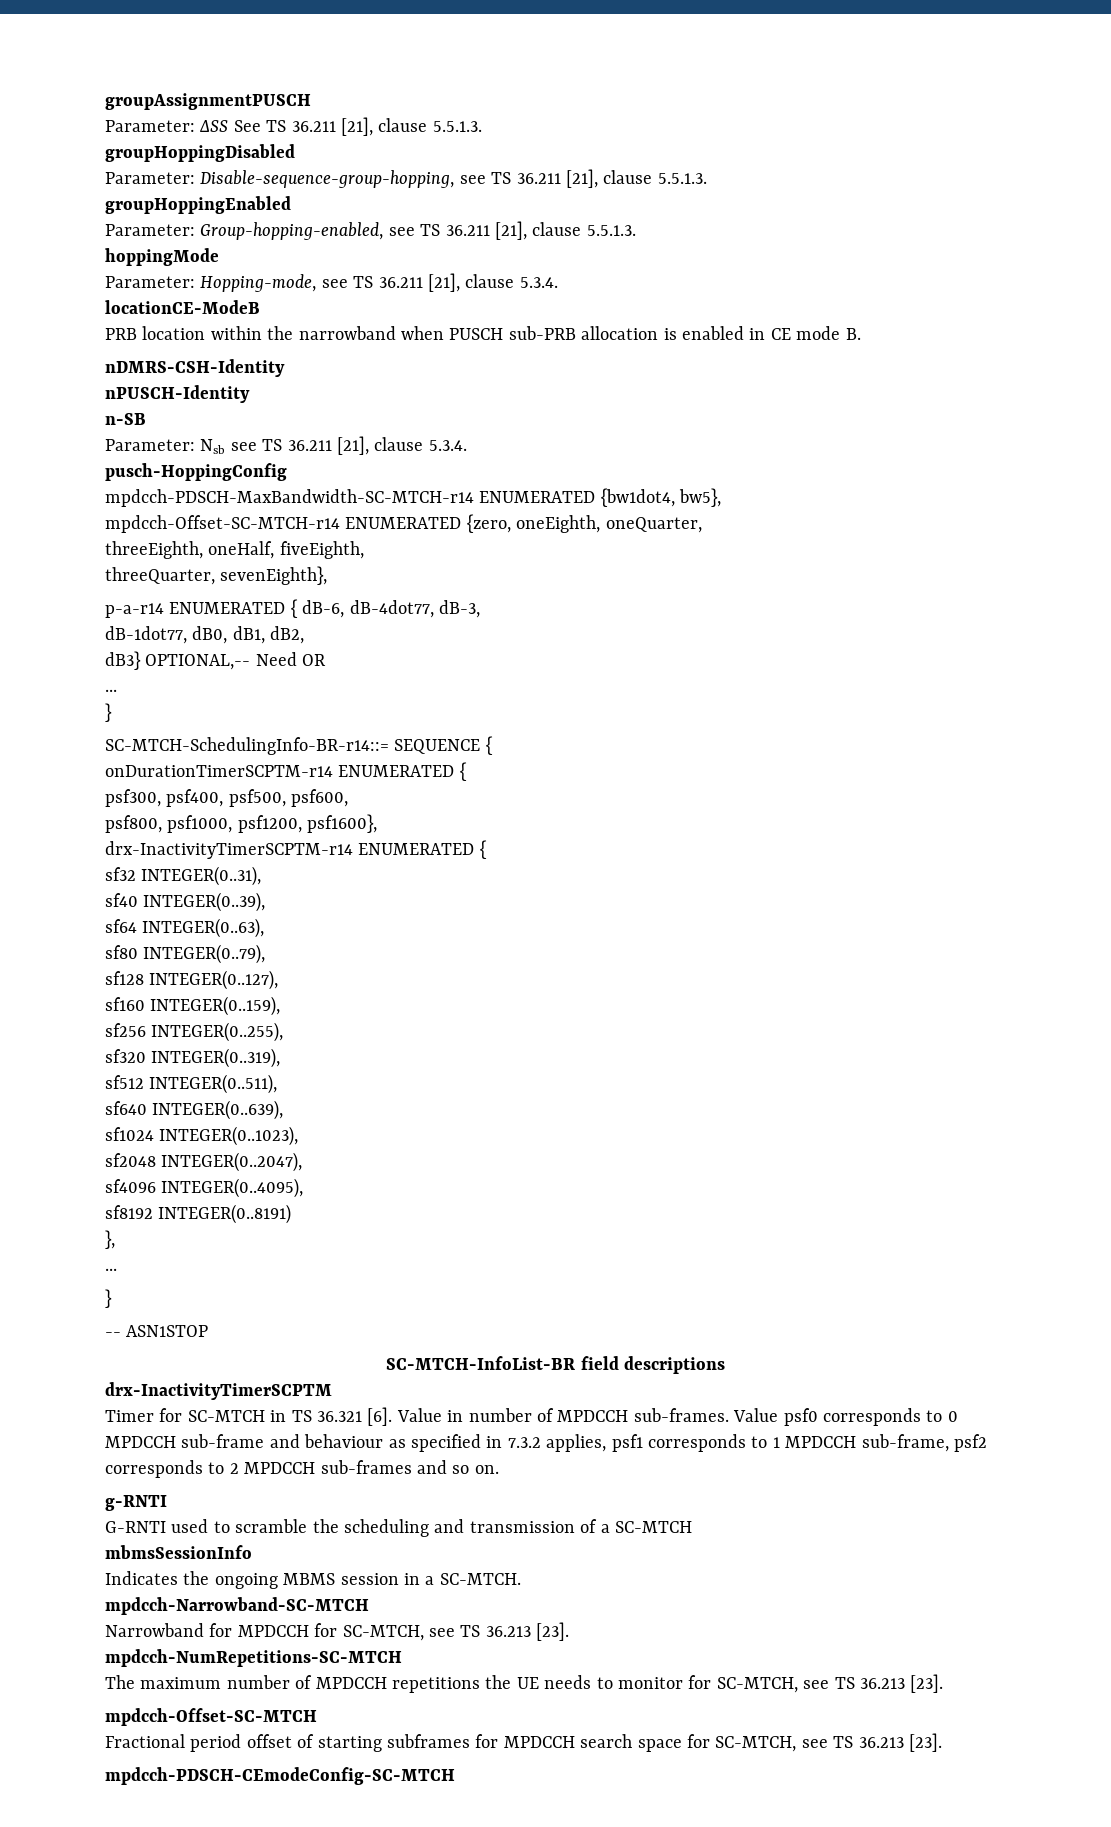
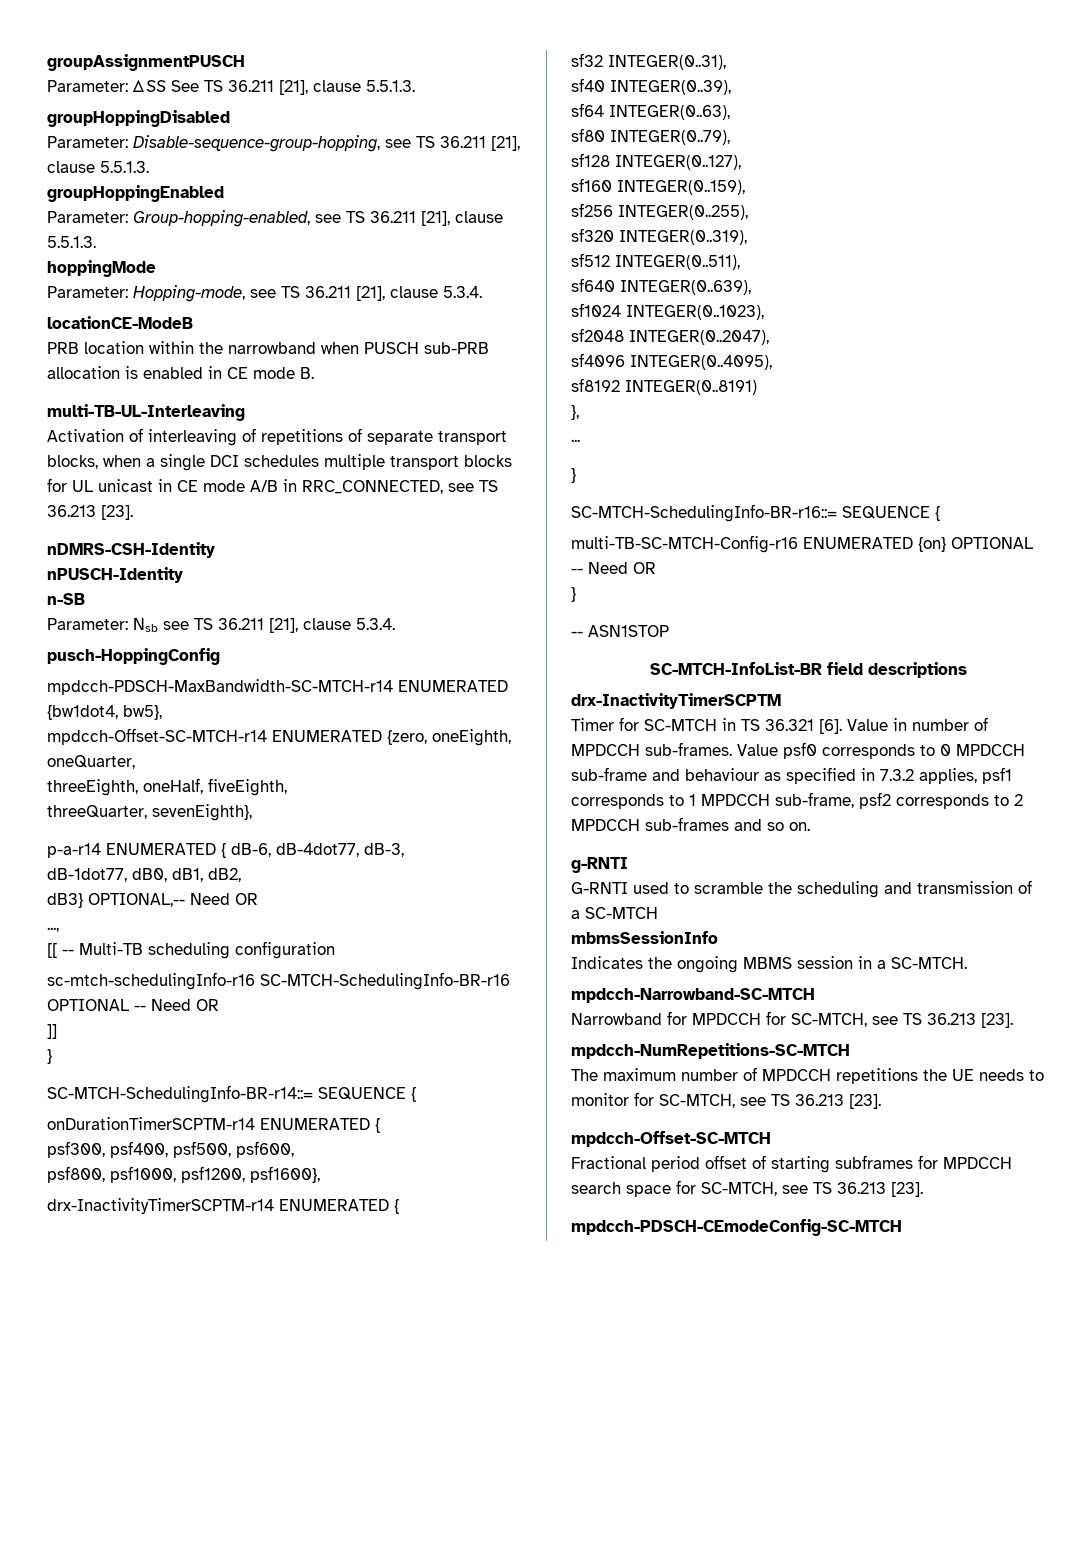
(861, 334) none -> [47,404,245,421] [47,428,507,446] [47,454,512,471] [47,478,498,494] [47,505,133,520] // multi-TB-UL-Interleaving // Activation of interleaving of repetitions of separate transport blocks, when a single DCI schedules multiple transport blocks for UL unicast in CE mode A/B in RRC_CONNECTED, see TS 36.213 [23].
[105,689,117,692] ... -> [47,927,59,932] [47,941,335,959] [47,972,510,990] [47,999,219,1011] [47,1024,57,1039] ..., // [[ -- Multi-TB scheduling configuration // sc-mtch-schedulingInfo-r16 SC-MTCH-SchedulingInfo-BR-r16 OPTIONAL -- Need OR // ]]
(112, 1298) none -> [571,504,940,522] [571,535,1033,553] [571,562,656,574] [571,587,576,602] // SC-MTCH-SchedulingInfo-BR-r16::= SEQUENCE { // multi-TB-SC-MTCH-Config-r16 ENUMERATED {on} OPTIONAL -- Need OR // }

